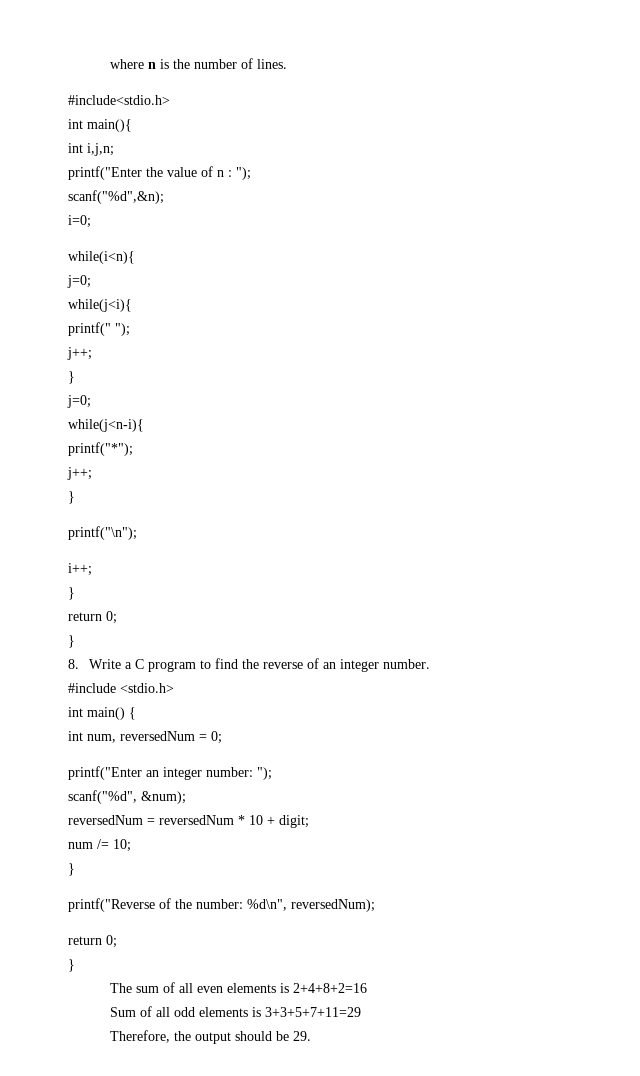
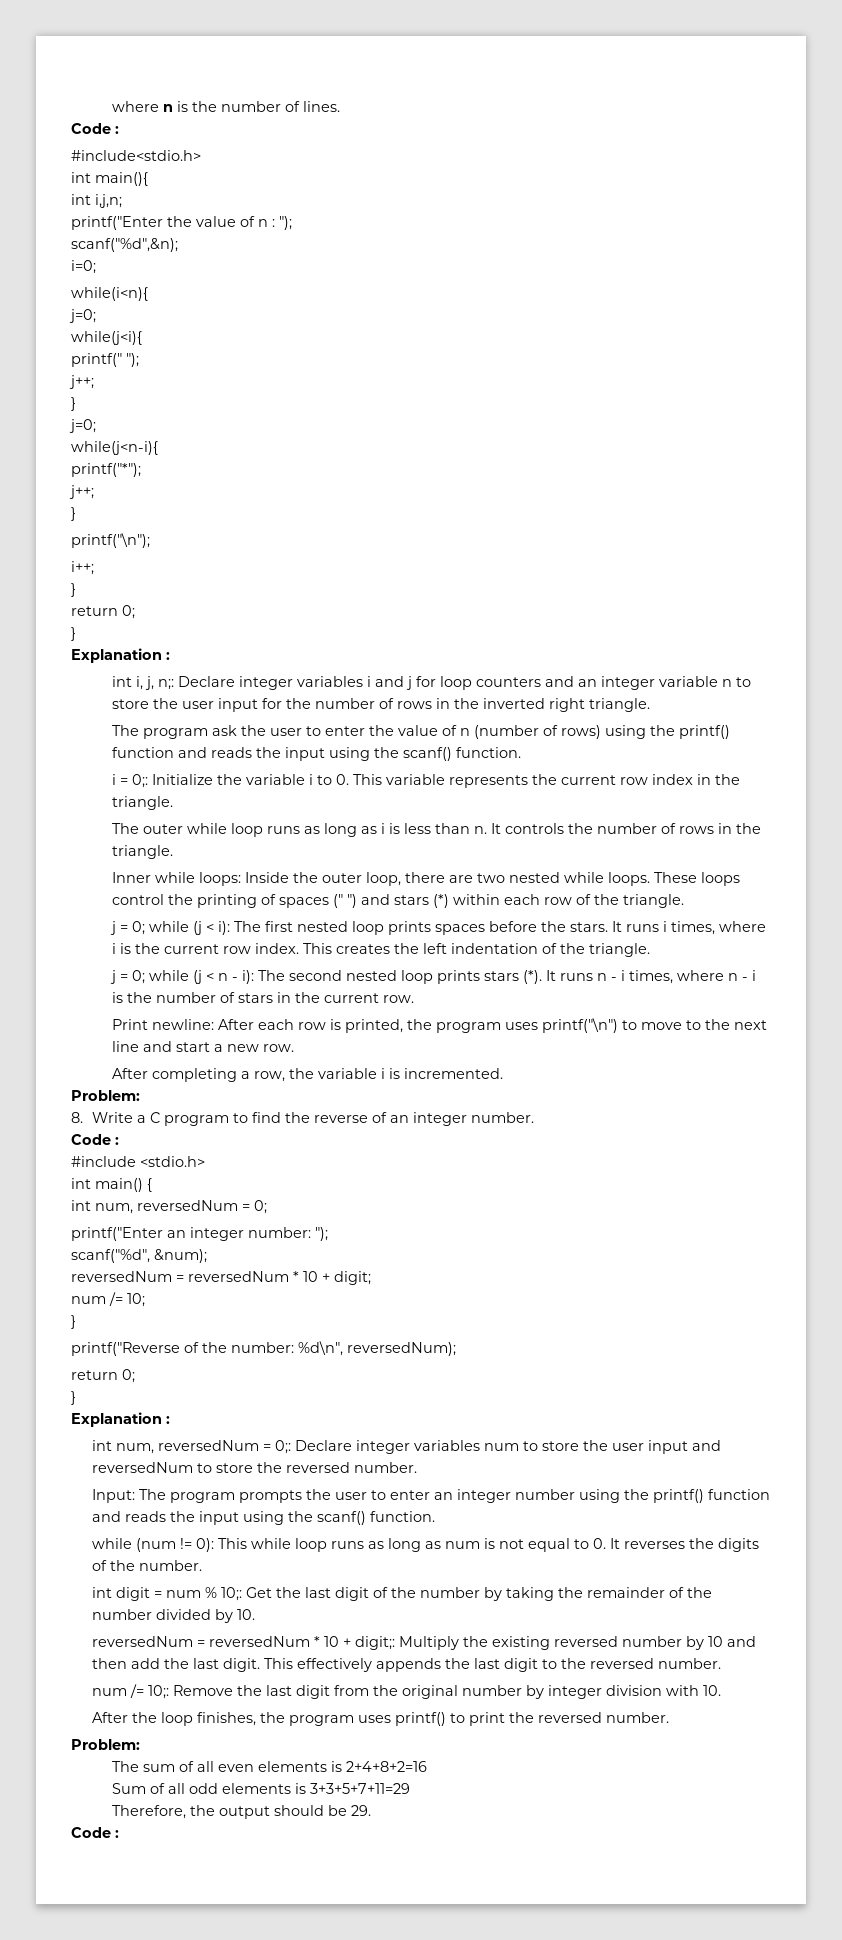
(288, 64) none -> [71,123,119,134] // Code :
(75, 641) none -> [71,648,170,663] [112,676,752,690] [112,698,651,712] [112,725,731,739] [112,747,522,761] [112,774,741,788] [112,796,174,810] [112,823,762,837] [112,845,174,859] [112,872,741,886] [112,894,685,908] [110,921,767,935] [112,943,651,957] [110,970,757,984] [112,992,415,1003] [112,1018,768,1033] [112,1041,295,1052] [112,1068,504,1082] [71,1090,140,1101] // Explanation : // int i, j, n;: Declare integer variables i and j for loop counters and an integer variable n to store the user input for the number of rows in the inverted right triangle. // The program ask the user to enter the value of n (number of rows) using the printf() function and reads the input using the scanf() function. // i = 0;: Initialize the variable i to 0. This variable represents the current row index in the triangle. // The outer while loop runs as long as i is less than n. It controls the number of rows in the triangle. // Inner while loops: Inside the outer loop, there are two nested while loops. These loops control the printing of spaces (" ") and stars (*) within each row of the triangle. // j = 0; while (j < i): The first nested loop prints spaces before the stars. It runs i times, where i is the current row index. This creates the left indentation of the triangle. // j = 0; while (j < n - i): The second nested loop prints stars (*). It runs n - i times, where n - i is the number of stars in the current row. // Print newline: After each row is printed, the program uses printf("\n") to move to the next line and start a new row. // After completing a row, the variable i is incremented. // Problem:
(431, 664) none -> [71,1134,119,1145] // Code :
(75, 965) none -> [71,1412,170,1427] [91,1440,721,1454] [91,1462,417,1473] [91,1489,770,1503] [91,1511,435,1525] [91,1538,759,1552] [91,1560,202,1571] [91,1587,712,1601] [91,1609,255,1623] [91,1636,756,1650] [91,1658,721,1672] [91,1684,721,1699] [91,1712,669,1726] [71,1739,140,1750] // Explanation : // int num, reversedNum = 0;: Declare integer variables num to store the user input and reversedNum to store the reversed number. // Input: The program prompts the user to enter an integer number using the printf() function and reads the input using the scanf() function. // while (num != 0): This while loop runs as long as num is not equal to 0. It reverses the digits of the number. // int digit = num % 10;: Get the last digit of the number by taking the remainder of the number divided by 10. // reversedNum = reversedNum * 10 + digit;: Multiply the existing reversed number by 10 and then add the last digit. This effectively appends the last digit to the reversed number. // num /= 10;: Remove the last digit from the original number by integer division with 10. // After the loop finishes, the program uses printf() to print the reversed number. // Problem:
(312, 1036) none -> [71,1827,119,1838] // Code :

